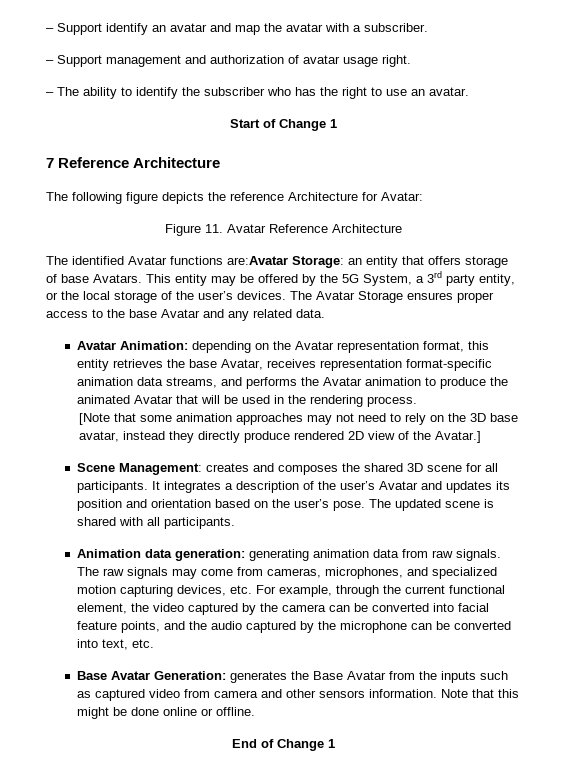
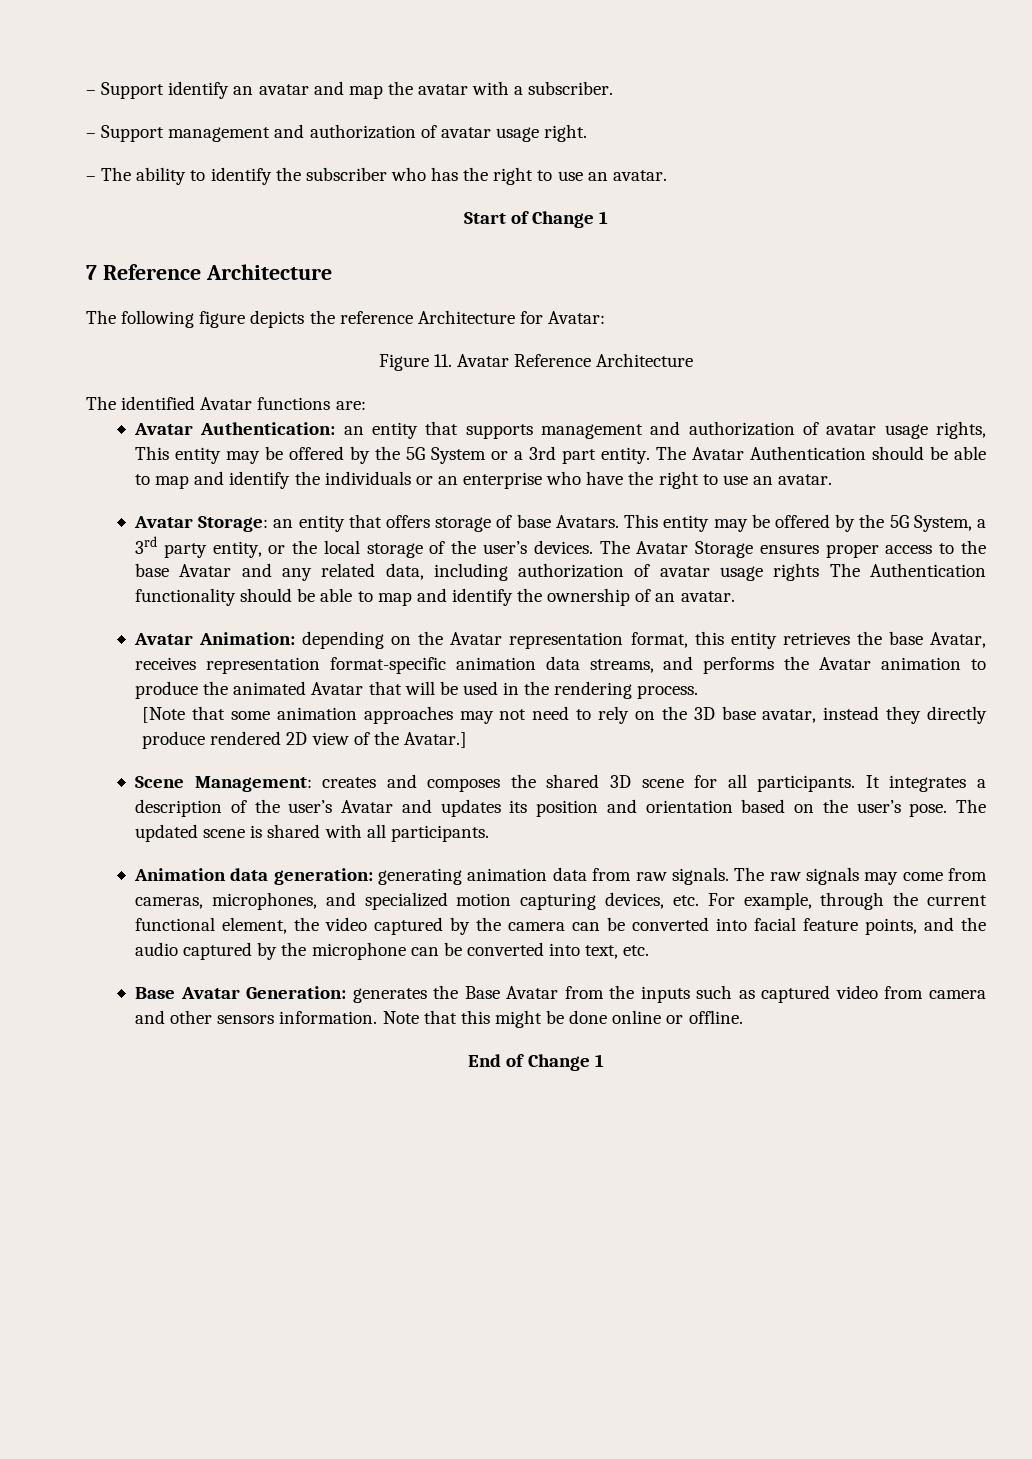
[227,256,288,265] are:Avatar -> [335,401,366,410] [133,421,986,439] [134,446,986,464] [134,471,833,489] [133,516,193,528] are: // Avatar Authentication: an entity that supports management and authorization of avatar usage rights, This entity may be offered by the 5G System or a 3rd part entity. The Avatar Authentication should be able to map and identify the individuals or an enterprise who have the right to use an avatar. // Avatar
[296,309,325,318] data. -> [385,563,987,581] [134,588,735,606] data, including authorization of avatar usage rights The Authentication functionality should be able to map and identify the ownership of an avatar.

